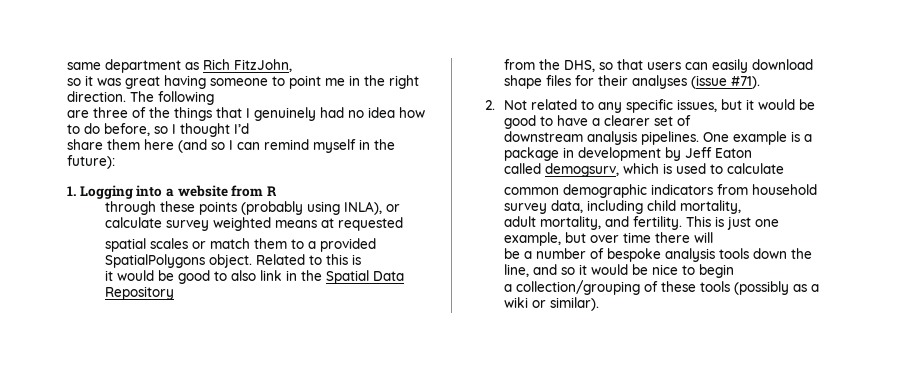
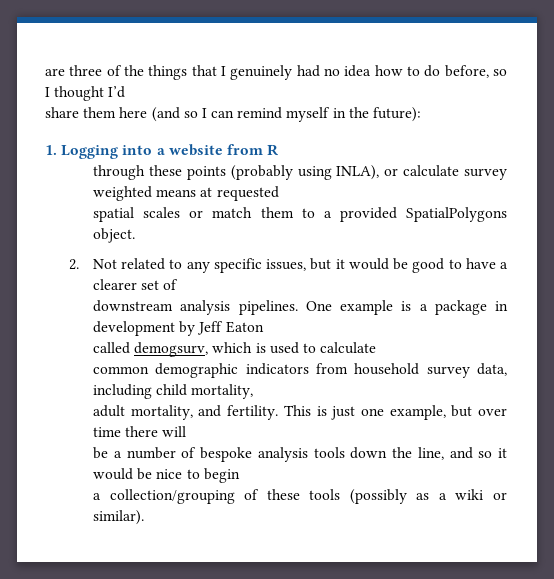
[67,59,292,73] [67,75,419,89] [67,91,214,105] same department as Rich FitzJohn, // so it was great having someone to point me in the right direction. The following // -> (45, 72) none
[255,254,361,265] [104,270,404,284] [104,286,174,300] [503,59,813,73] [503,75,760,89] Related to this is // it would be good to also link in the Spatial Data Repository // from the DHS, so that users can easily download shape files for their analyses (issue #71). -> (136, 235) none

